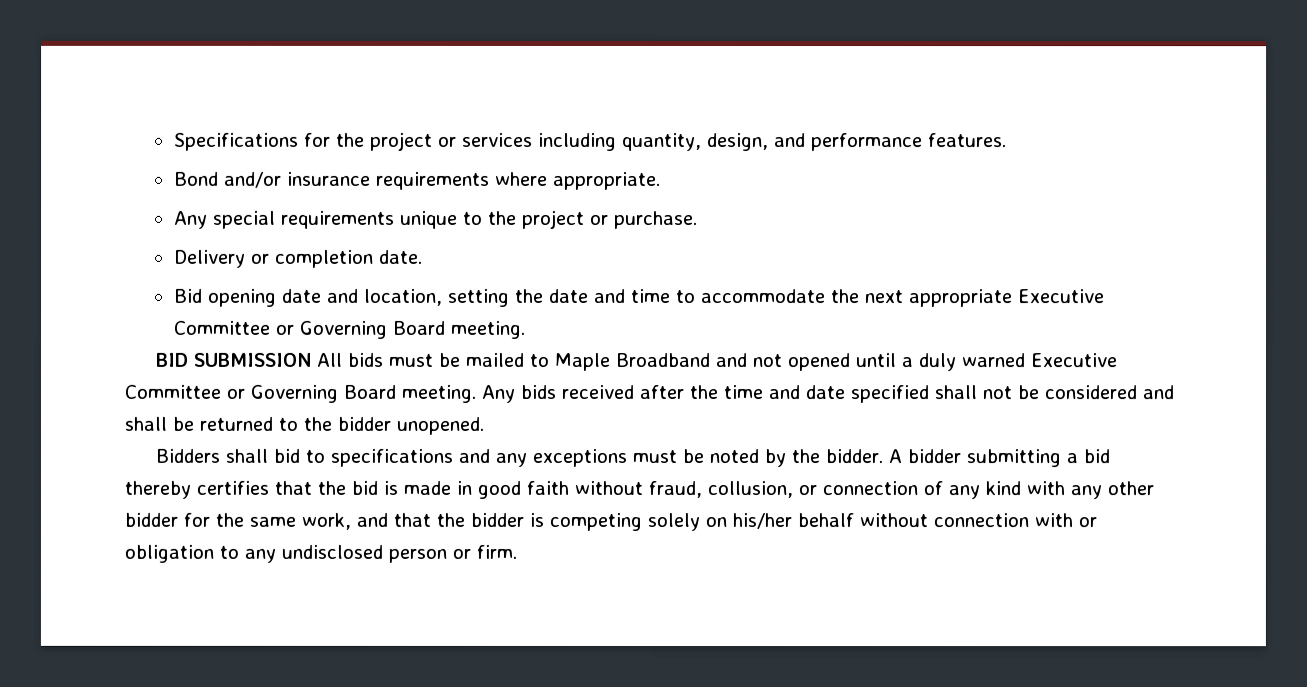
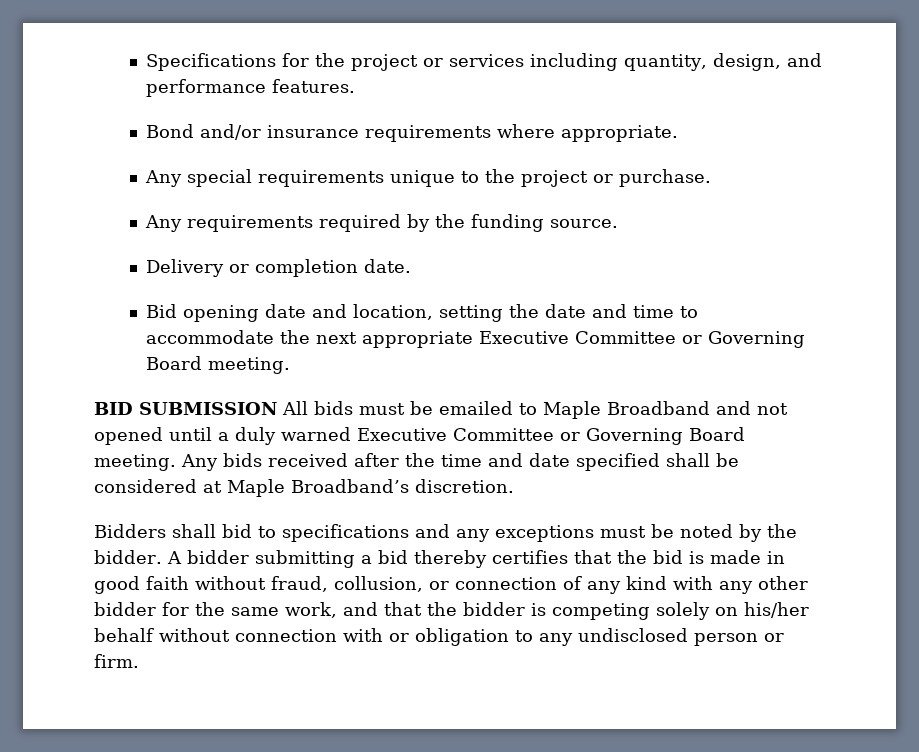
(698, 220) none -> [145,214,619,232] // Any requirements required by the funding source.
[465,352,525,367] mailed -> [439,401,513,415] emailed
[982,386,1012,400] not -> (710, 460) none
[1142,385,1174,400] [124,416,484,435] and shall be returned to the bidder unopened. -> [203,479,514,497] at Maple Broadband’s discretion.

